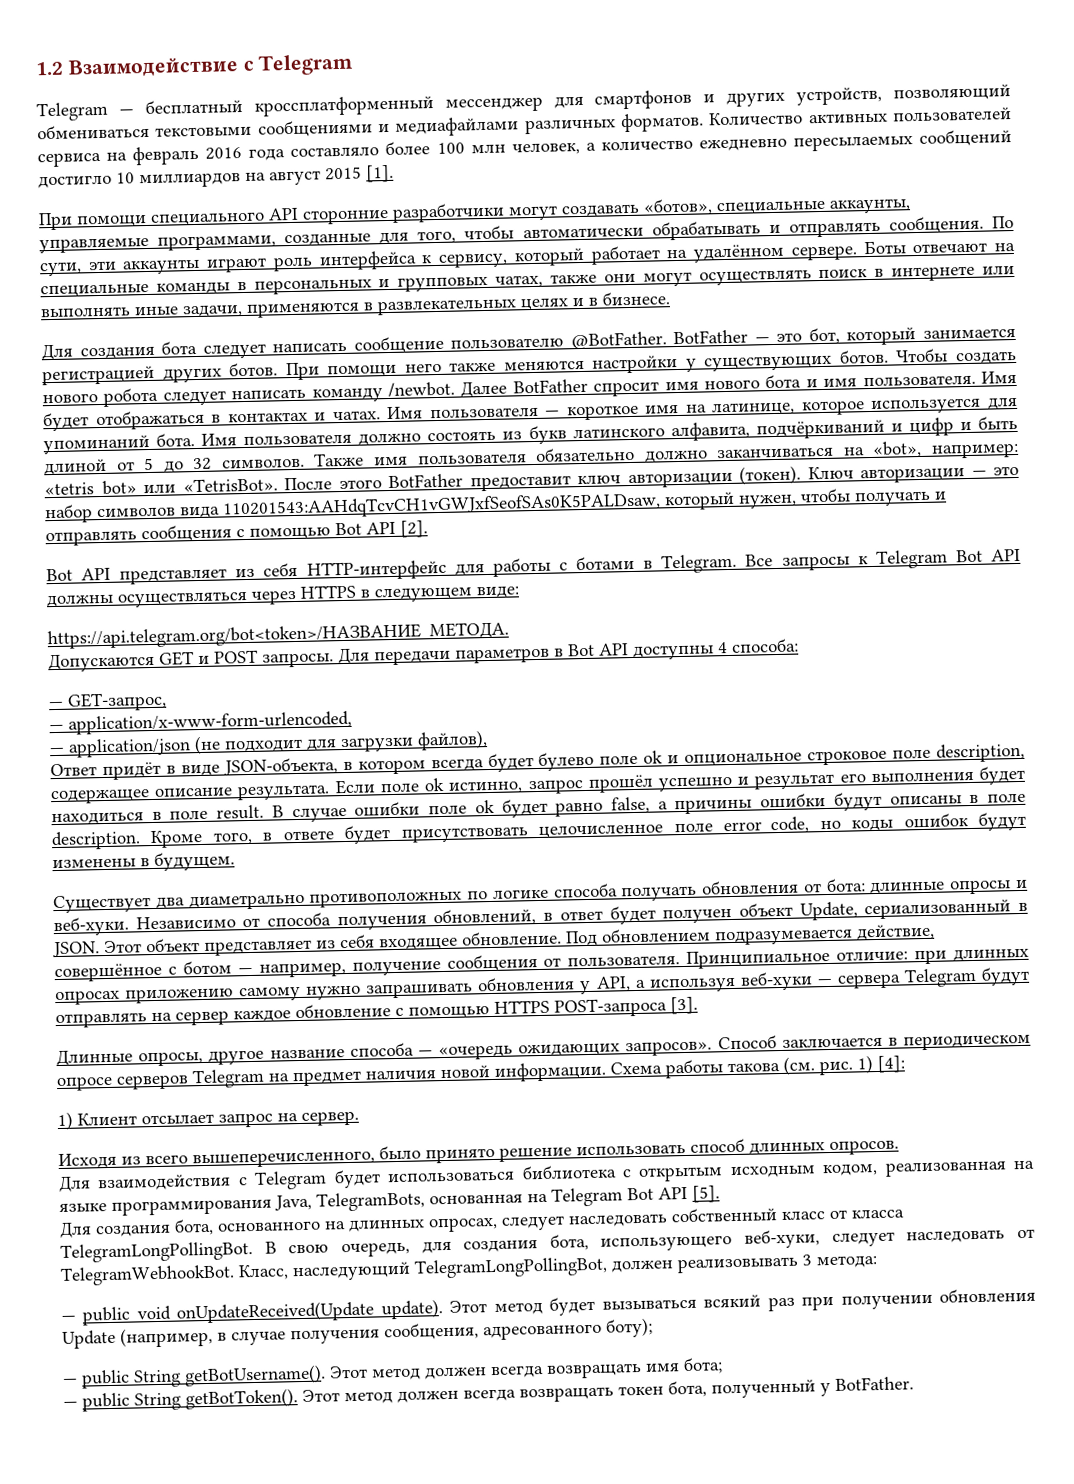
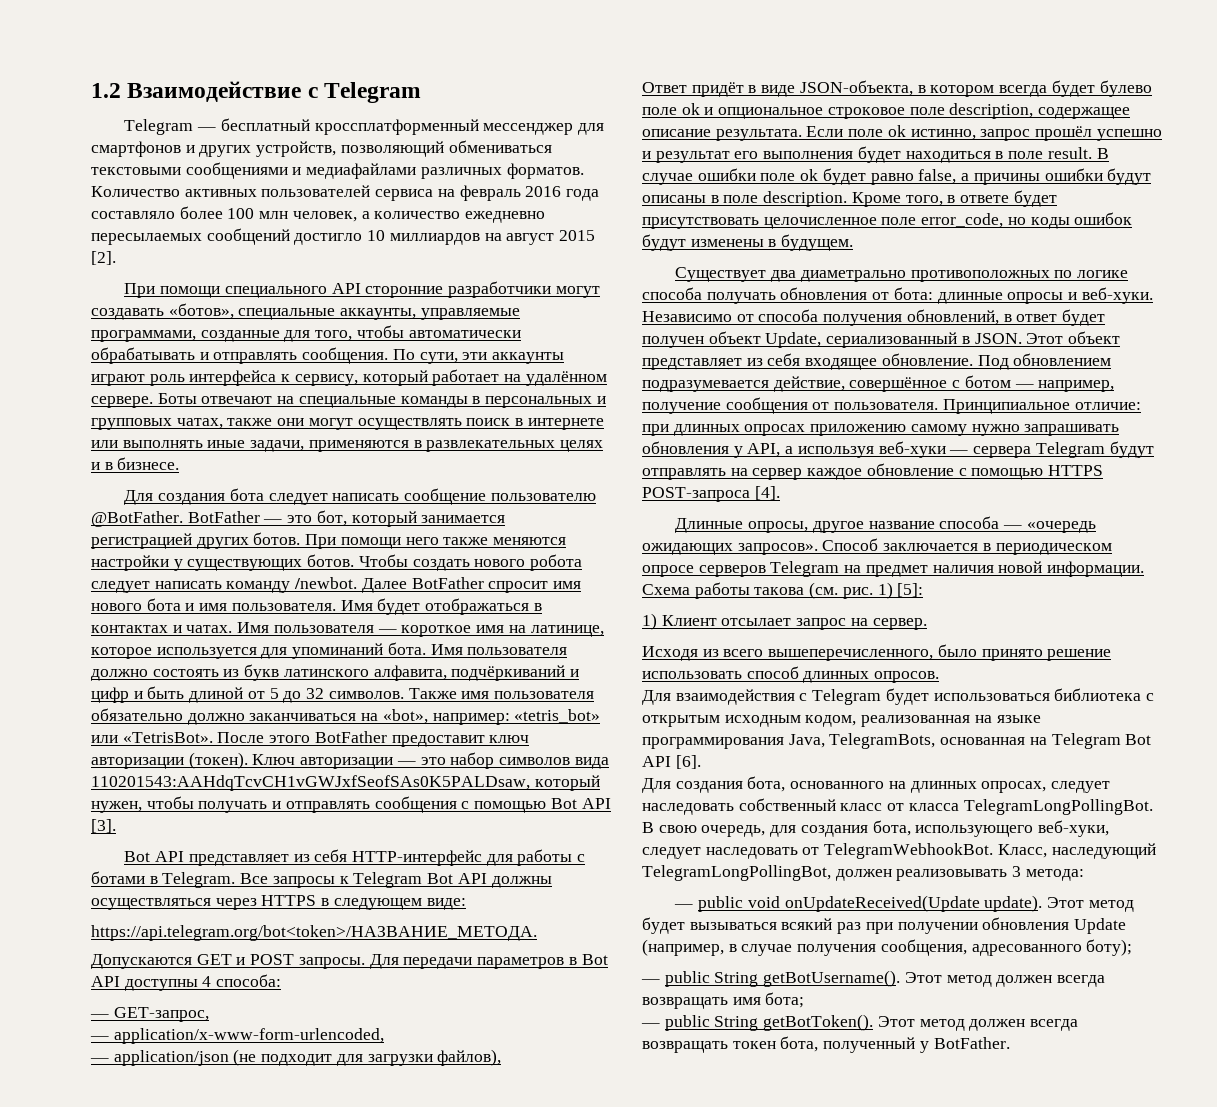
[365,164,394,183] [1]. -> [91,251,116,265] [2].
[400,520,428,538] [2]. -> [91,819,116,833] [3].
[670,996,698,1015] [3]. -> [754,486,780,500] [4].
[877,1055,905,1073] [4]: -> [897,583,924,597] [5]:
[692,1185,720,1203] [5]. -> [675,755,701,769] [6].

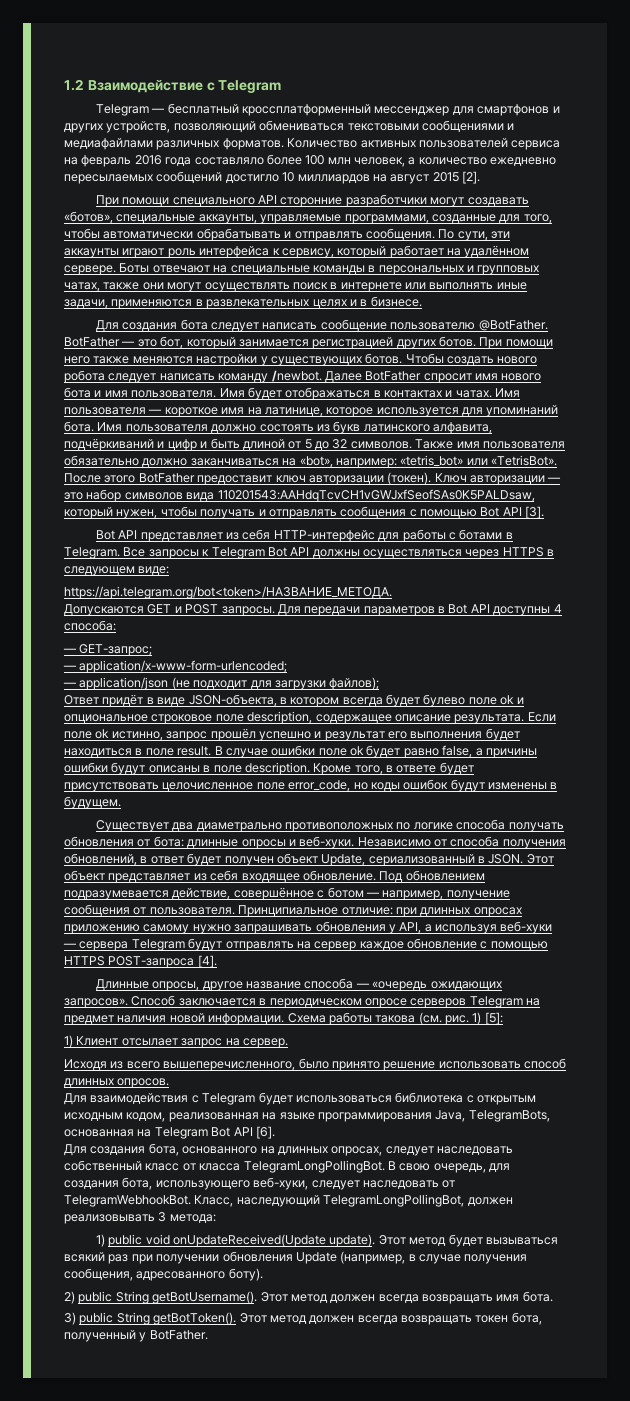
[113,1007,209,1022] [90,1028,384,1044] GET-запрос, // — application/x-www-form-urlencoded, -> [79,644,153,656] [63,660,288,673] GET-запрос; // — application/x-www-form-urlencoded;
[437,1049,502,1066] файлов), -> [329,677,380,690] файлов);
[674,904,694,908] — -> [95,1234,105,1247] 1)
[1086,939,1133,956] [641,979,660,983] боту); // — -> [228,1268,263,1281] [64,1291,75,1304] боту). // 2)
[765,992,805,1008] [641,1023,660,1027] бота; // — -> [522,1291,553,1302] [64,1312,76,1325] бота. // 3)

